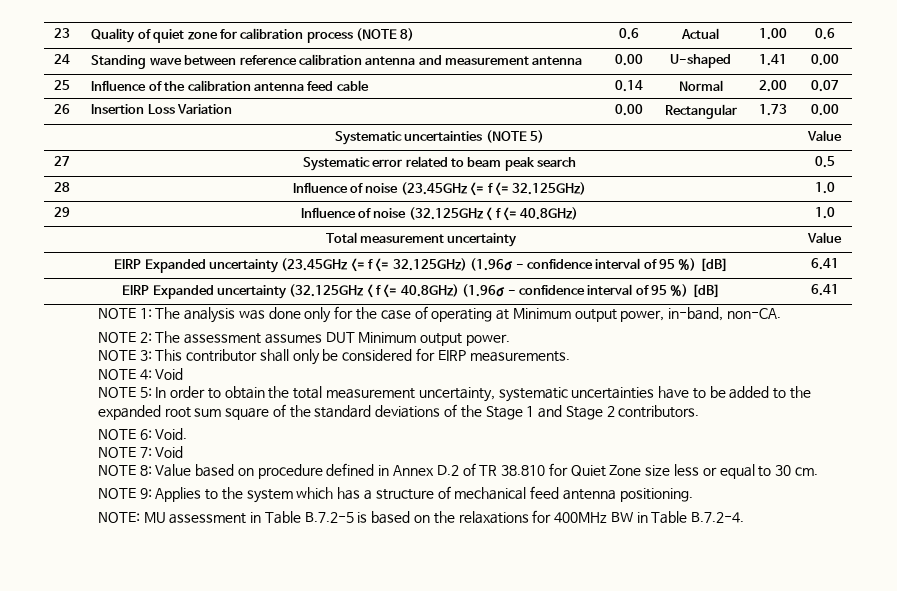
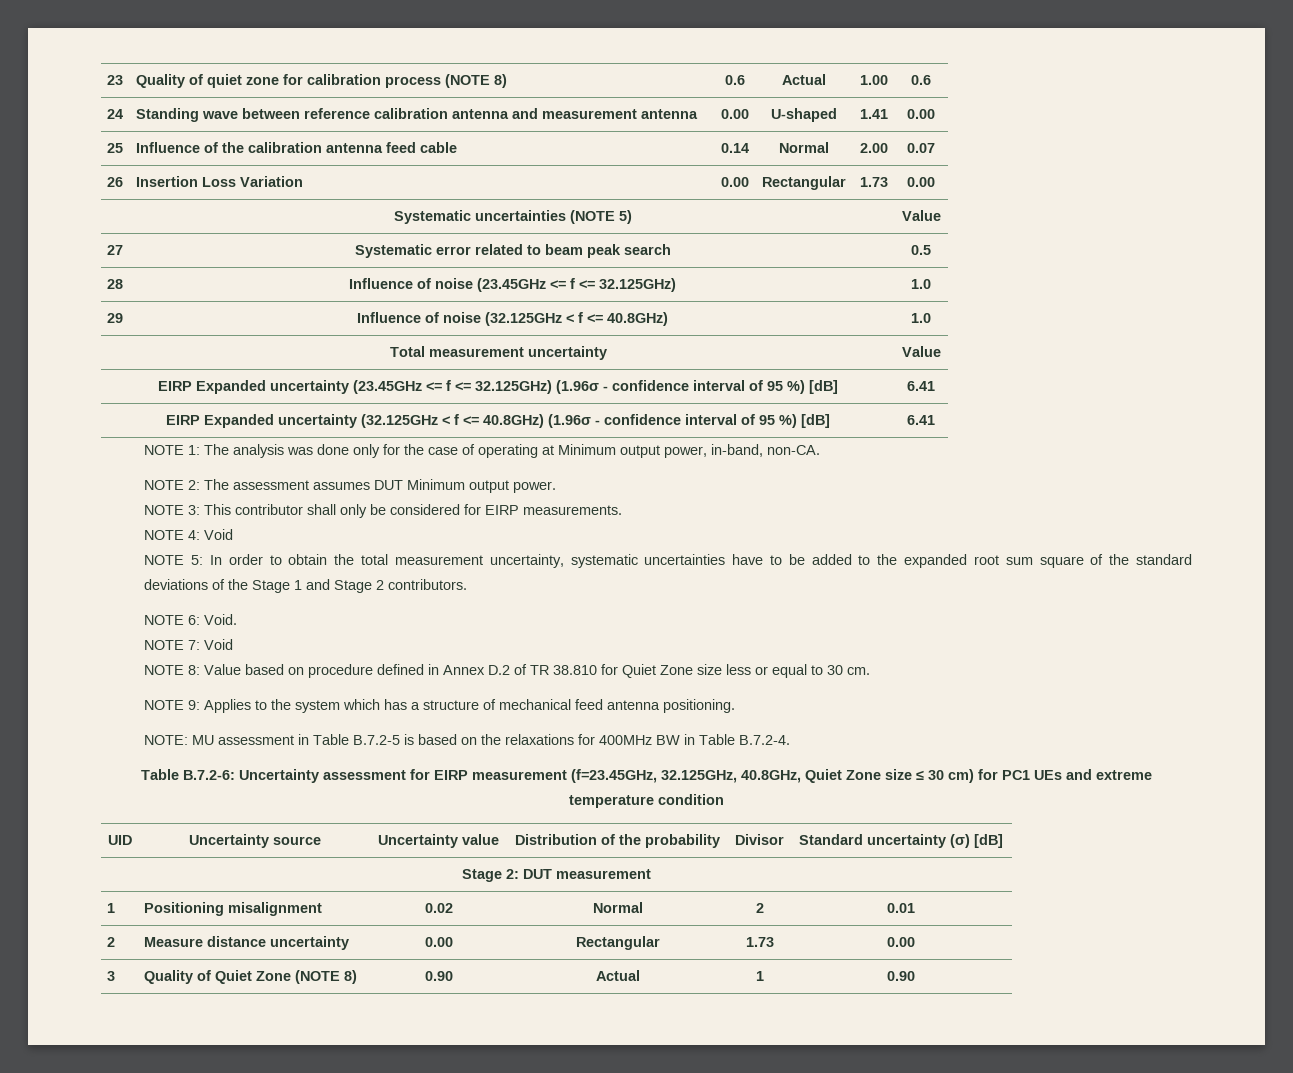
(745, 517) none -> [141,769,1152,783] [569,794,724,808] [108,835,132,845] [188,834,321,848] [378,834,499,848] [515,834,720,848] [735,834,784,845] [799,834,1003,848] [462,869,651,882] [107,903,116,913] [144,902,323,916] [424,903,453,913] [592,902,643,913] [755,903,764,913] [887,903,915,913] [107,937,116,947] [144,936,350,950] [424,937,453,947] [575,936,660,950] [745,937,774,947] [887,937,915,947] [107,971,116,981] [144,970,358,984] [424,971,453,981] [595,970,640,981] [755,971,764,981] [887,971,915,981] // Table B.7.2-6: Uncertainty assessment for EIRP measurement (f=23.45GHz, 32.125GHz, 40.8GHz, Quiet Zone size ≤ 30 cm) for PC1 UEs and extreme temperature condition // UID | Uncertainty source | Uncertainty value | Distribution of the probability | Divisor | Standard uncertainty (σ) [dB] // Stage 2: DUT measurement // 1 | Positioning misalignment | 0.02 | Normal | 2 | 0.01 // 2 | Measure distance uncertainty | 0.00 | Rectangular | 1.73 | 0.00 // 3 | Quality of Quiet Zone (NOTE 8) | 0.90 | Actual | 1 | 0.90

